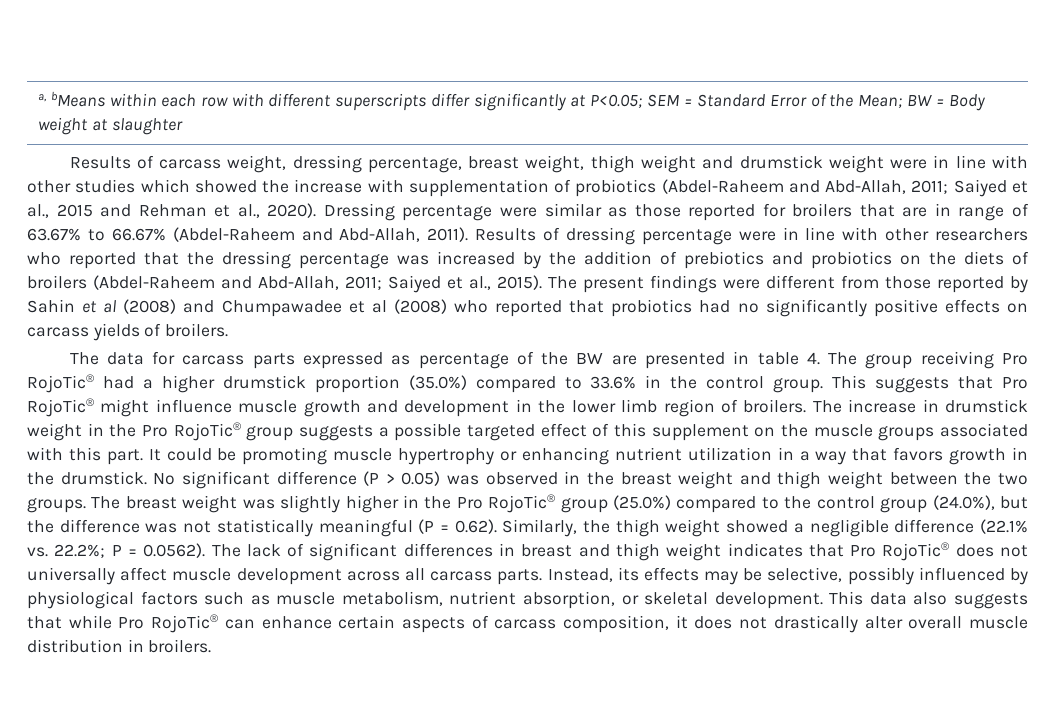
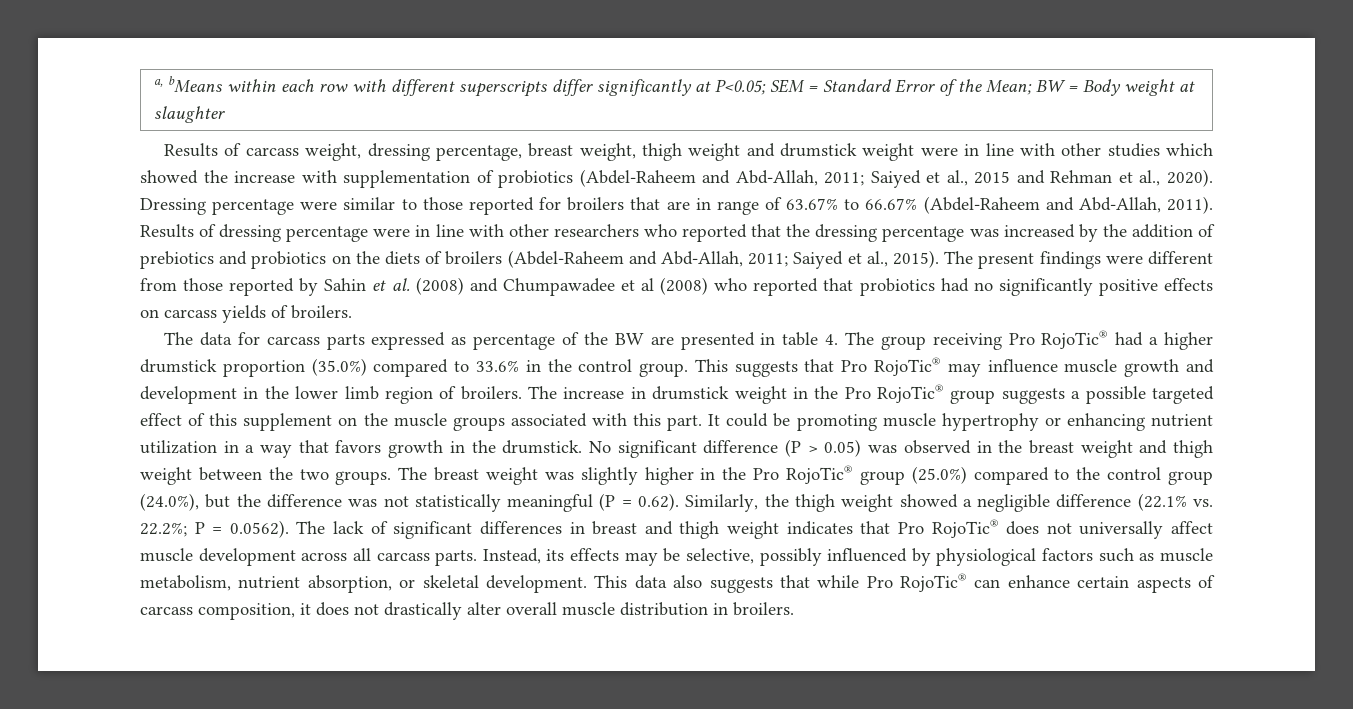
[608,207,628,217] as -> [401,199,417,210] to
[103,300,117,313] al -> [391,278,410,291] al.
[100,399,150,417] might -> [947,363,981,377] may

